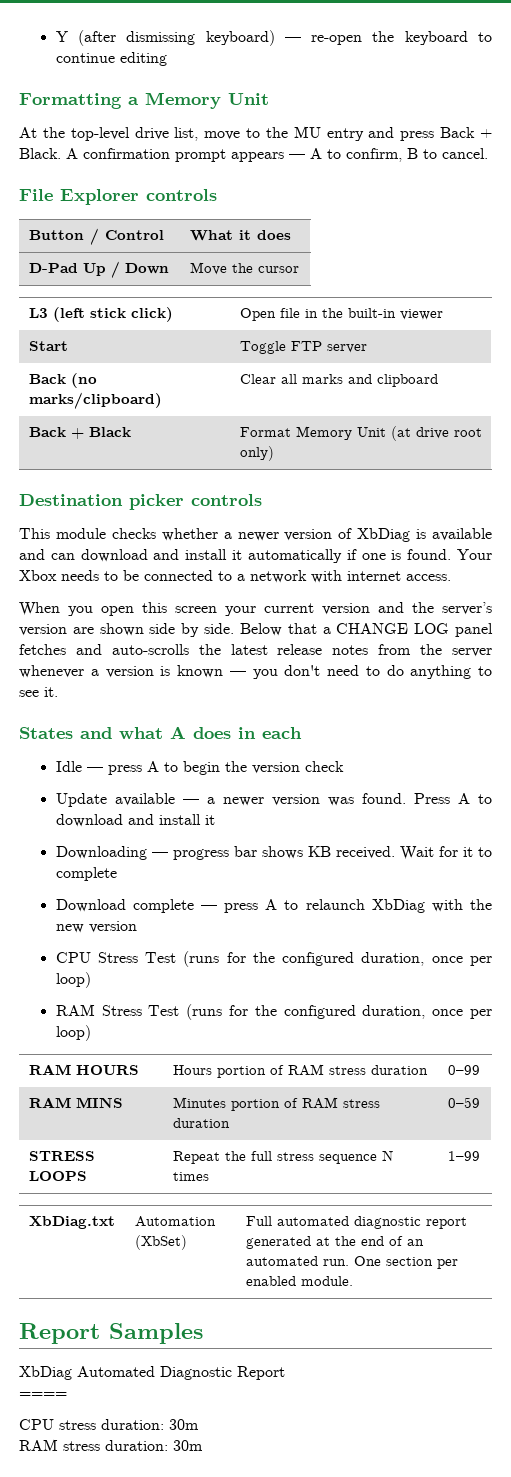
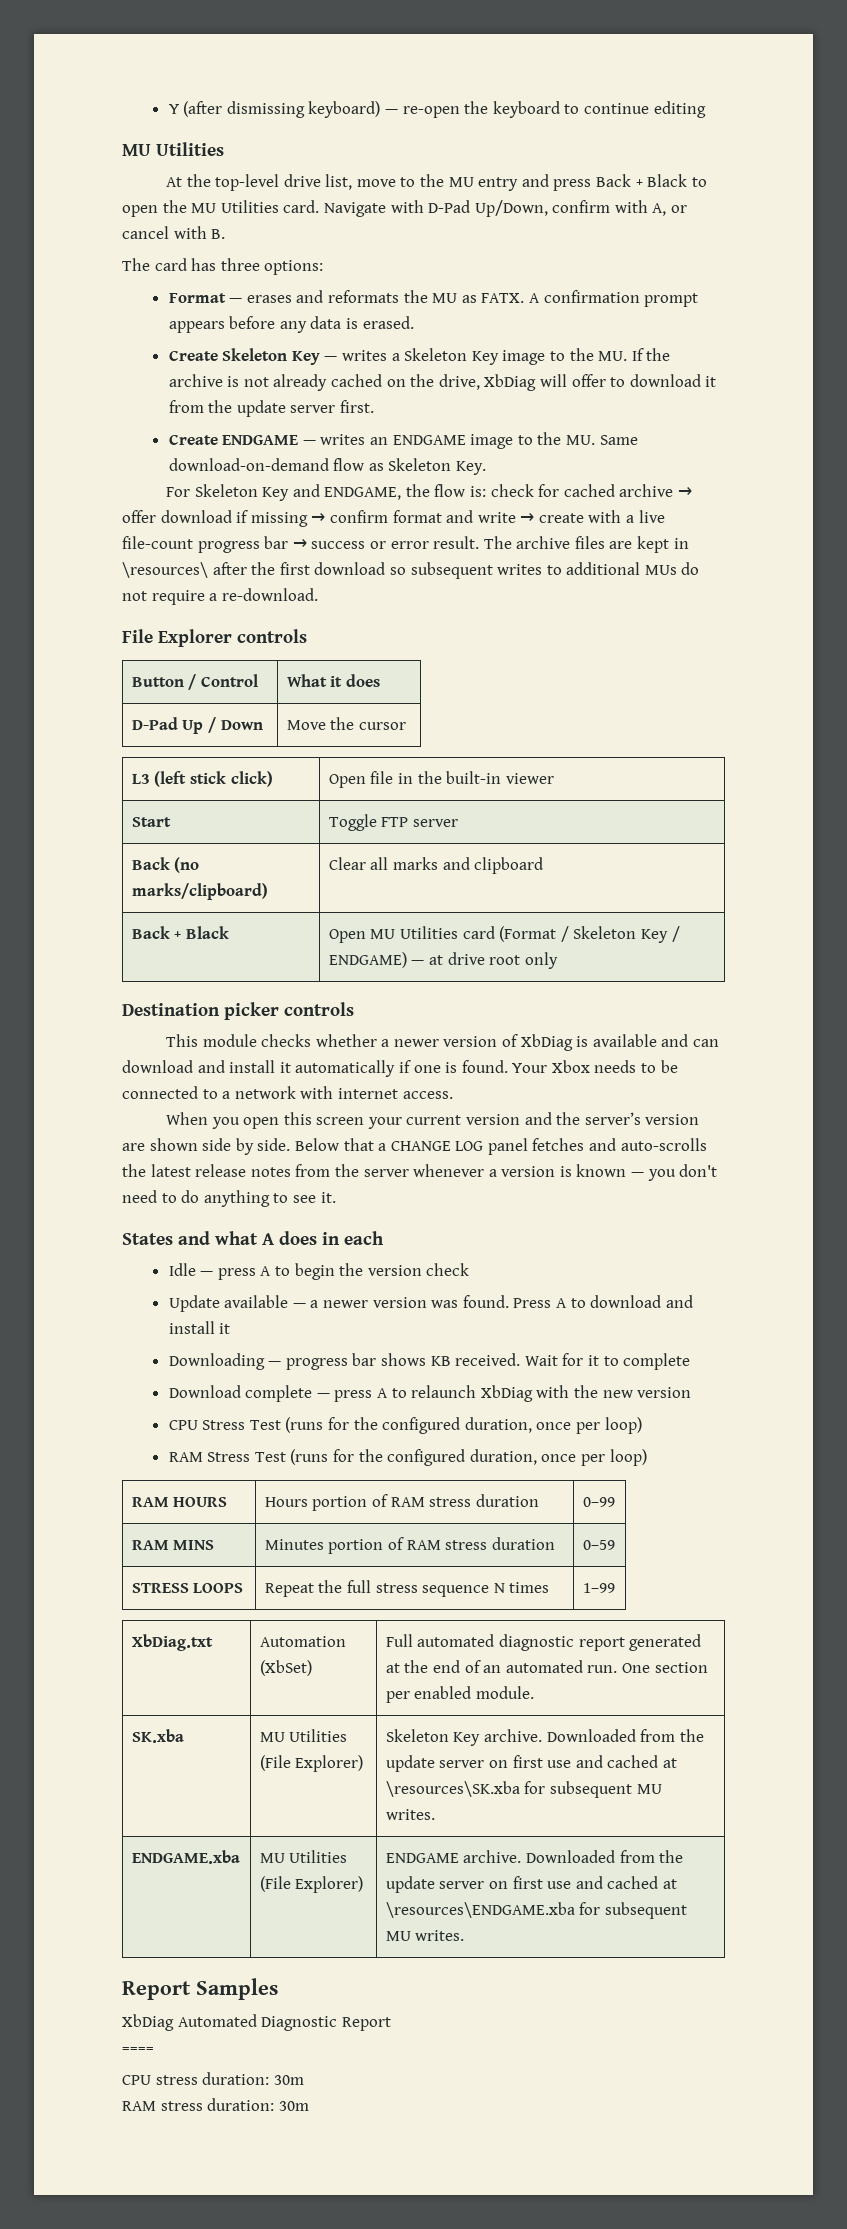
[19,92,269,109] Formatting a Memory Unit -> [122,142,224,156] MU Utilities
[19,148,488,162] Black. A confirmation prompt appears — A to confirm, B to cancel. -> [647,174,707,187] [122,200,688,217] [122,226,226,239] [122,258,324,275] [168,290,699,307] [168,316,414,333] [168,348,671,365] [168,374,717,391] [168,400,374,417] [168,432,638,449] [168,458,486,475] [165,484,693,501] [122,510,665,527] [122,536,689,553] [122,562,700,579] [122,588,318,605] Black to open the MU Utilities card. Navigate with D-Pad Up/Down, confirm with A, or cancel with B. // The card has three options: // Format — erases and reformats the MU as FATX. A confirmation prompt appears before any data is erased. // Create Skeleton Key — writes a Skeleton Key image to the MU. If the archive is not already cached on the drive, XbDiag will offer to download it from the update server first. // Create ENDGAME — writes an ENDGAME image to the MU. Same download-on-demand flow as Skeleton Key. // For Skeleton Key and ENDGAME, the flow is: check for cached archive → offer download if missing → confirm format and write → create with a live file-count progress bar → success or error result. The archive files are kept in \resources\ after the first download so subsequent writes to additional MUs do not require a re-download.
[239,426,411,441] Format Memory Unit (at -> [328,926,680,943] [328,952,444,968] Open MU Utilities card (Format / Skeleton Key / ENDGAME) — at
[239,446,274,461] only) -> [524,952,558,969] only
(353, 1281) none -> [131,1729,184,1743] [259,1729,348,1742] [259,1755,364,1772] [385,1729,704,1746] [385,1755,677,1772] [385,1781,662,1798] [385,1809,435,1820] [131,1850,240,1864] [259,1850,348,1863] [259,1876,364,1893] [385,1850,684,1863] [385,1876,677,1893] [385,1902,688,1919] [385,1930,465,1941] // SK.xba | MU Utilities (File Explorer) | Skeleton Key archive. Downloaded from the update server on first use and cached at \resources\SK.xba for subsequent MU writes. // ENDGAME.xba | MU Utilities (File Explorer) | ENDGAME archive. Downloaded from the update server on first use and cached at \resources\ENDGAME.xba for subsequent MU writes.

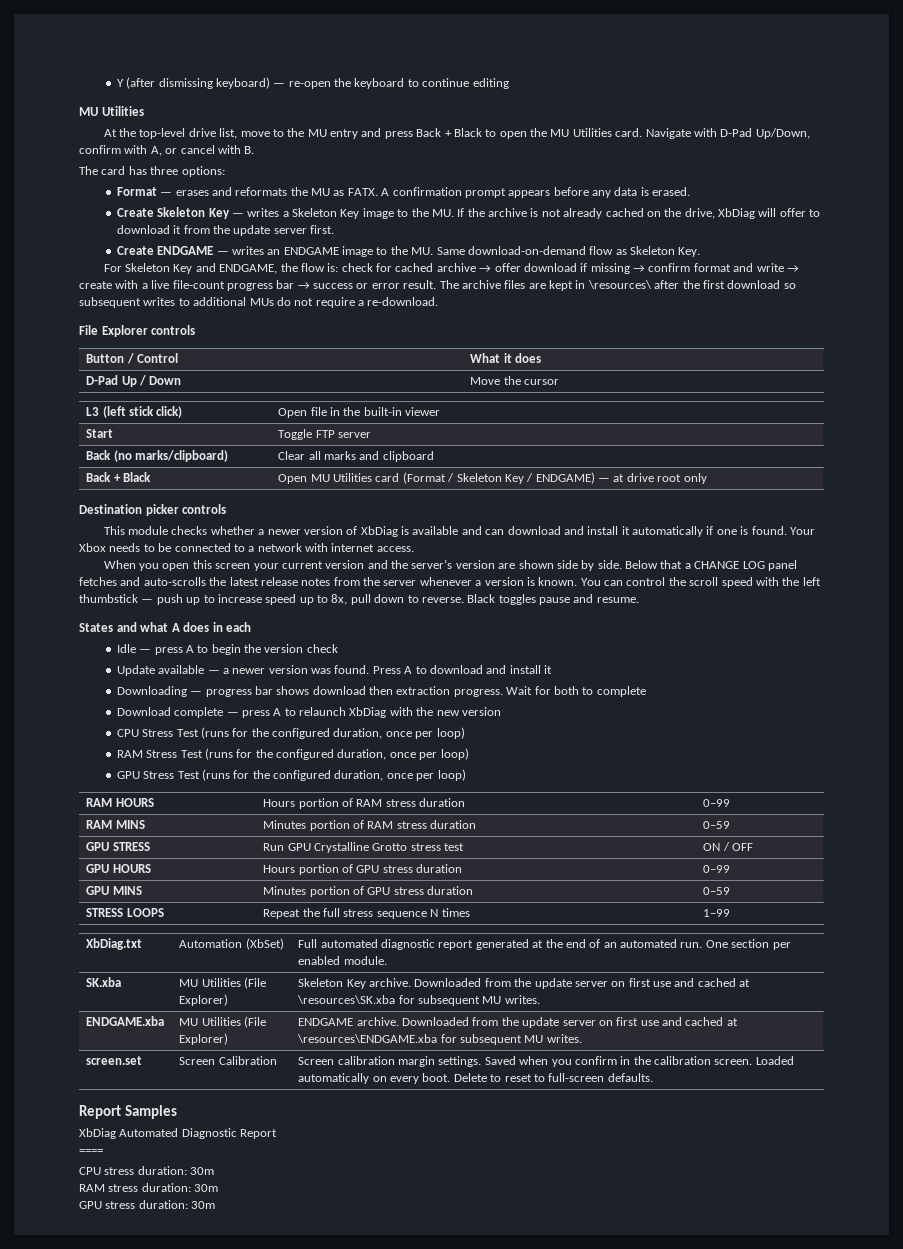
[576,1164,718,1181] [122,1190,336,1207] known — you don't need to do anything to see it. -> [538,577,821,588] [79,594,639,605] known. You can control the scroll speed with the left thumbstick — push up to increase speed up to 8x, pull down to reverse. Black toggles pause and resume.
[430,1353,521,1366] KB received. -> [312,686,503,697] download then extraction progress.
[587,1355,599,1366] it -> [553,686,579,695] both
(647, 1457) none -> [116,769,466,781] // GPU Stress Test (runs for the configured duration, once per loop)
(615, 1545) none -> [86,842,150,851] [263,842,465,853] [703,842,754,851] [86,864,151,873] [263,864,463,875] [703,865,731,873] [86,886,142,895] [263,886,474,897] [703,887,731,895] // GPU STRESS | Run GPU Crystalline Grotto stress test | ON / OFF // GPU HOURS | Hours portion of GPU stress duration | 0–99 // GPU MINS | Minutes portion of GPU stress duration | 0–59
(465, 1935) none -> [86,1056,143,1065] [179,1056,277,1065] [298,1056,794,1067] [298,1073,653,1084] // screen.set | Screen Calibration | Screen calibration margin settings. Saved when you confirm in the calibration screen. Loaded automatically on every boot. Delete to reset to full-screen defaults.
(309, 2106) none -> [79,1200,216,1209] // GPU stress duration: 30m

